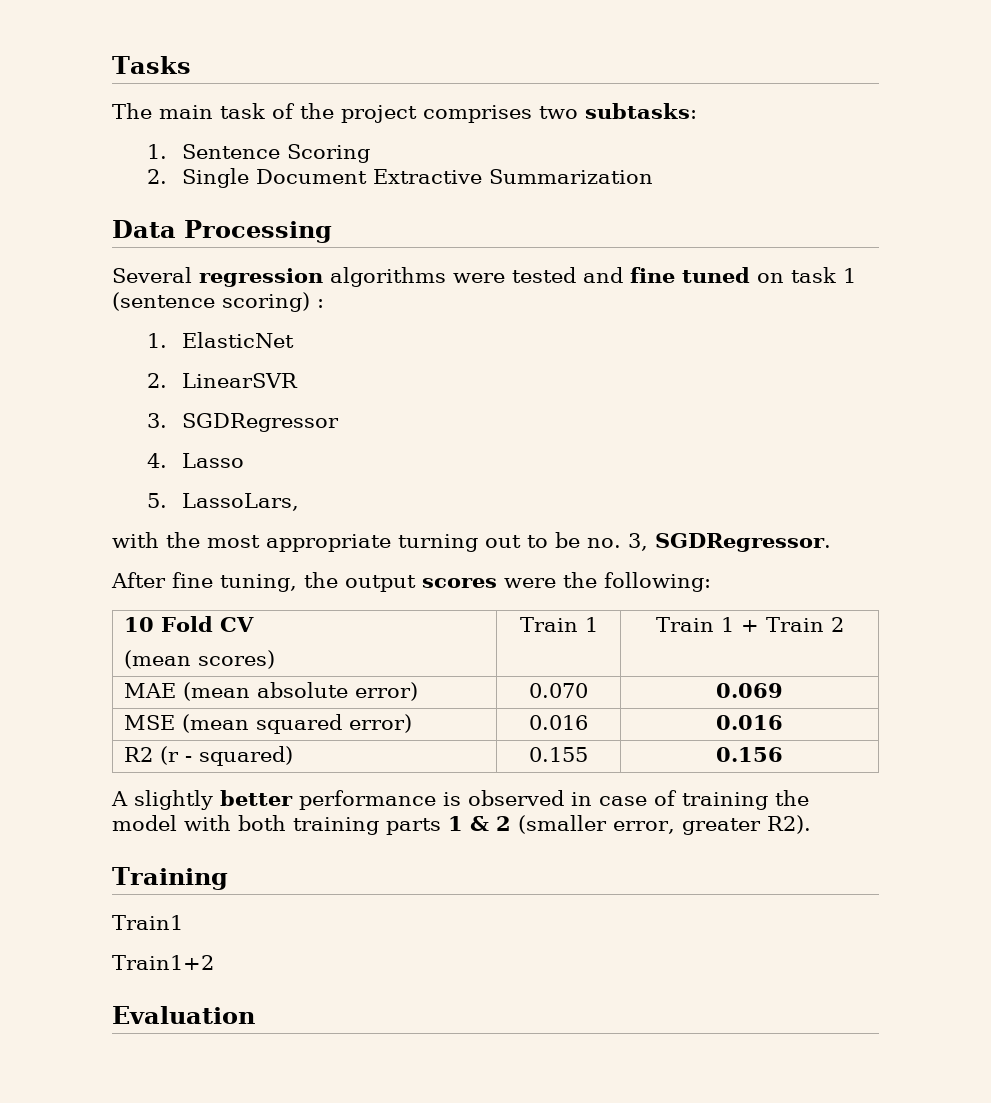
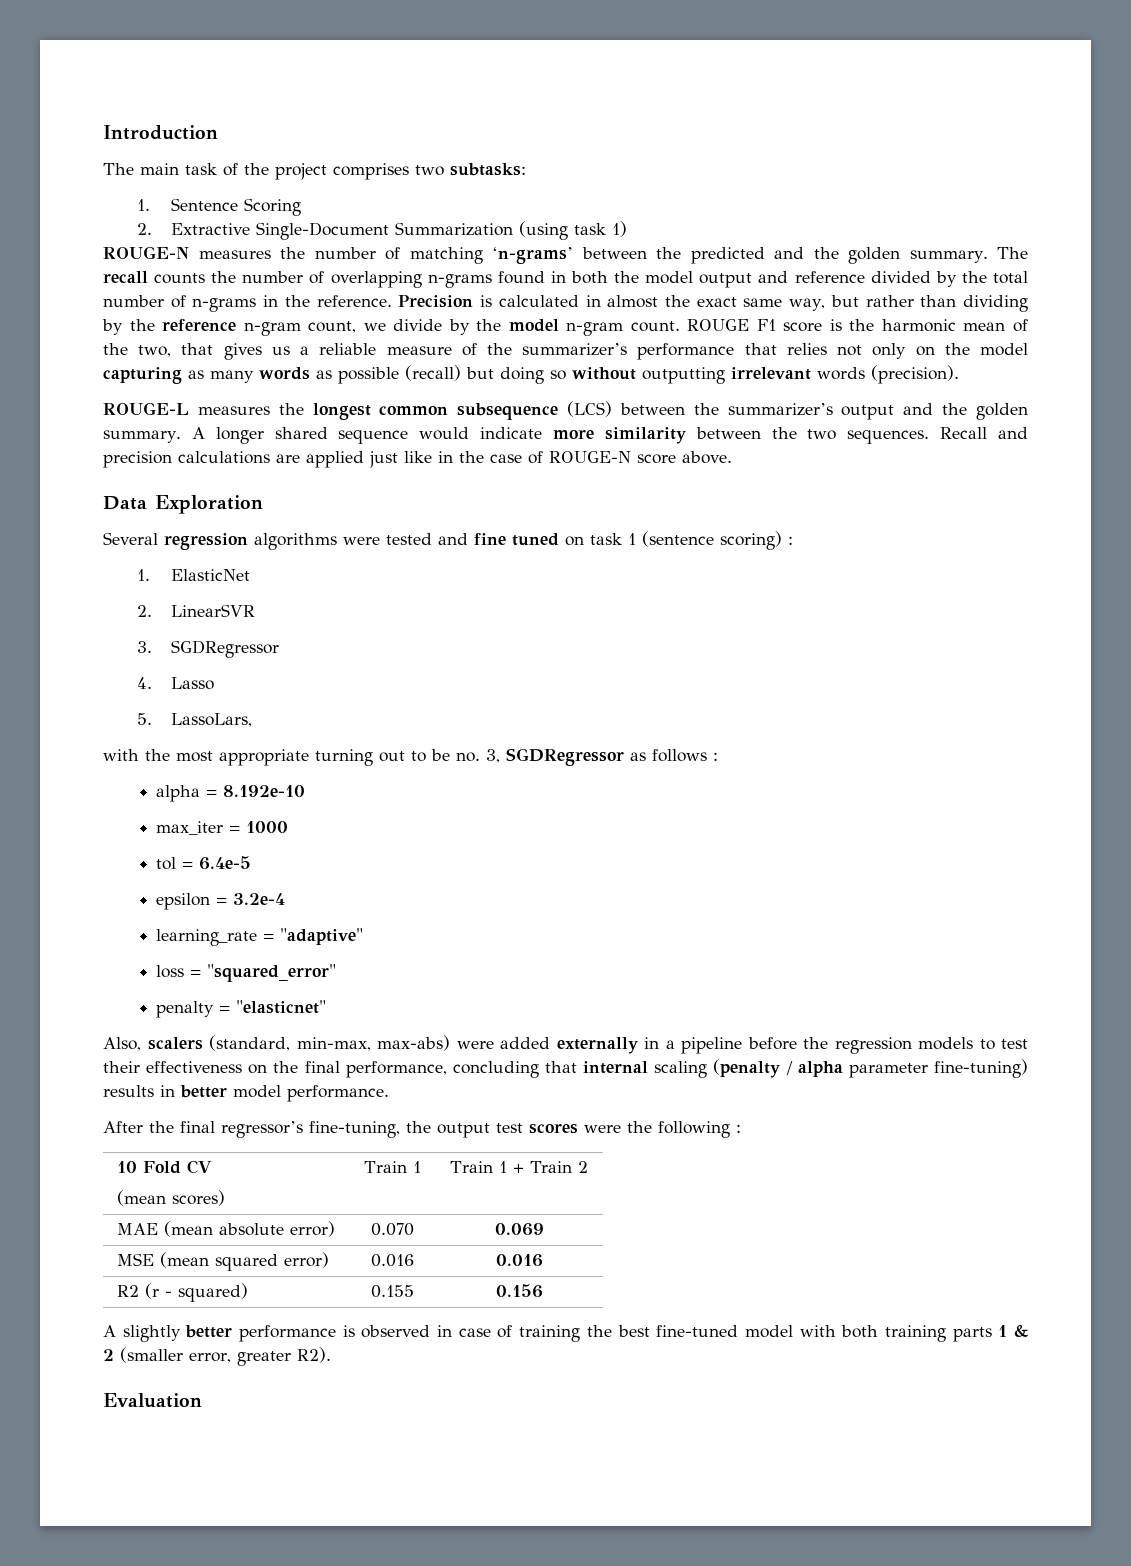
[112,56,191,74] Tasks -> [103,125,218,140] Introduction
[182,168,654,188] Single Document Extractive Summarization -> [171,221,628,240] [103,246,1028,264] [103,271,1028,288] [103,295,1029,312] [102,319,1028,336] [103,343,1028,360] [103,365,959,384] [103,401,1028,420] [103,427,1028,444] [103,451,732,468] Extractive Single-Document Summarization (using task 1) // ROUGE-N measures the number of matching ‘n-grams’ between the predicted and the golden summary. The recall counts the number of overlapping n-grams found in both the model output and reference divided by the total number of n-grams in the reference. Precision is calculated in almost the exact same way, but rather than dividing by the reference n-gram count, we divide by the model n-gram count. ROUGE F1 score is the harmonic mean of the two, that gives us a reliable measure of the summarizer’s performance that relies not only on the model capturing as many words as possible (recall) but doing so without outputting irrelevant words (precision). // ROUGE-L measures the longest common subsequence (LCS) between the summarizer’s output and the golden summary. A longer shared sequence would indicate more similarity between the two sequences. Recall and precision calculations are applied just like in the case of ROUGE-N score above.
[184,220,332,243] Processing -> [155,495,263,514] Exploration
[655,533,831,552] [111,572,297,592] SGDRegressor. // After fine tuning, -> [506,748,718,766] [156,785,306,802] [156,821,289,835] [156,856,252,870] [156,893,286,910] [156,928,364,946] [156,964,337,982] [156,1000,327,1018] [103,1035,1028,1054] [103,1059,1028,1078] [103,1085,389,1102] [103,1121,400,1138] SGDRegressor as follows : // alpha = 8.192e-10 // max_iter = 1000 // tol = 6.4e-5 // epsilon = 3.2e-4 // learning_rate = "adaptive" // loss = "squared_error" // penalty = "elasticnet" // Also, scalers (standard, min-max, max-abs) were added externally in a pipeline before the regression models to test their effectiveness on the final performance, concluding that internal scaling (penalty / alpha parameter fine-tuning) results in better model performance. // After the final regressor’s fine-tuning,
(416, 583) none -> [496,1123,523,1133] test
[604,572,711,592] following: -> [658,1121,741,1138] following :
(809, 798) none -> [617,1325,739,1337] best fine-tuned
[112,867,228,890] [112,915,183,930] [112,955,214,970] // Training // Train1 // Train1+2 -> (331, 1355) none

